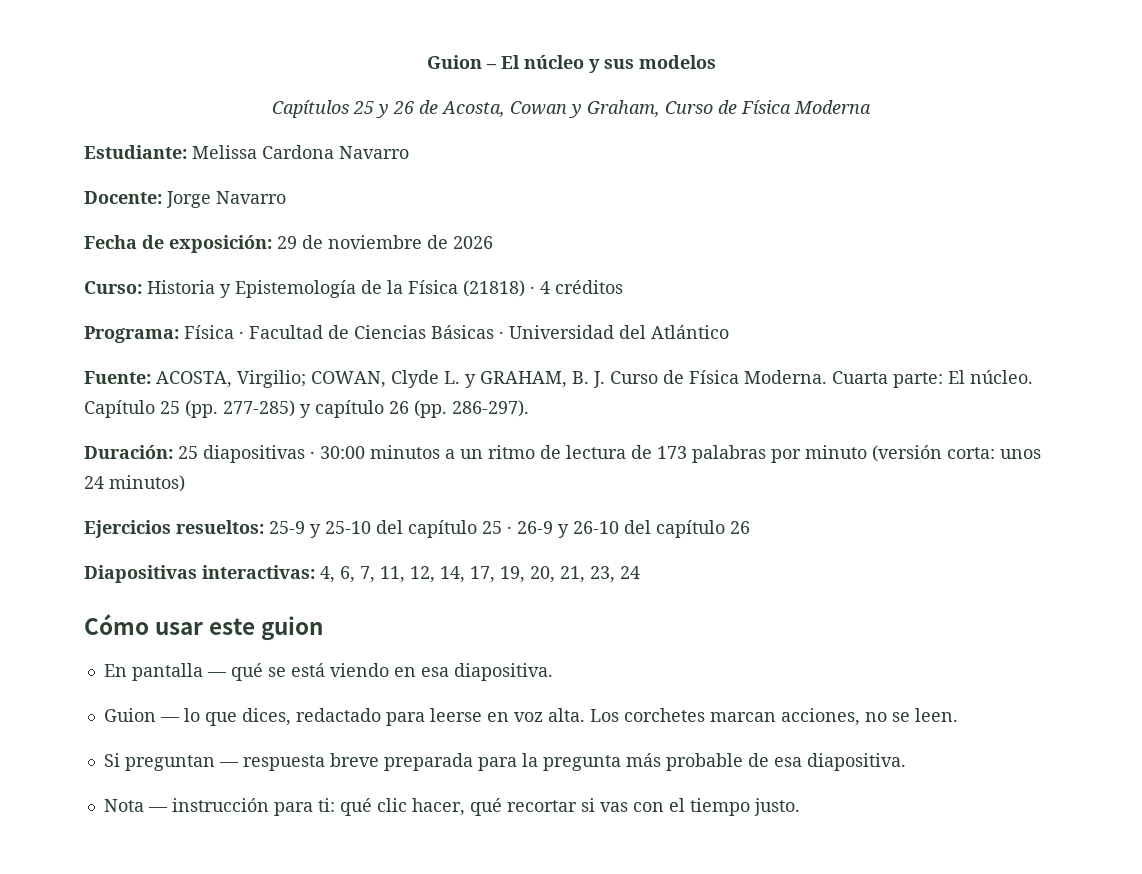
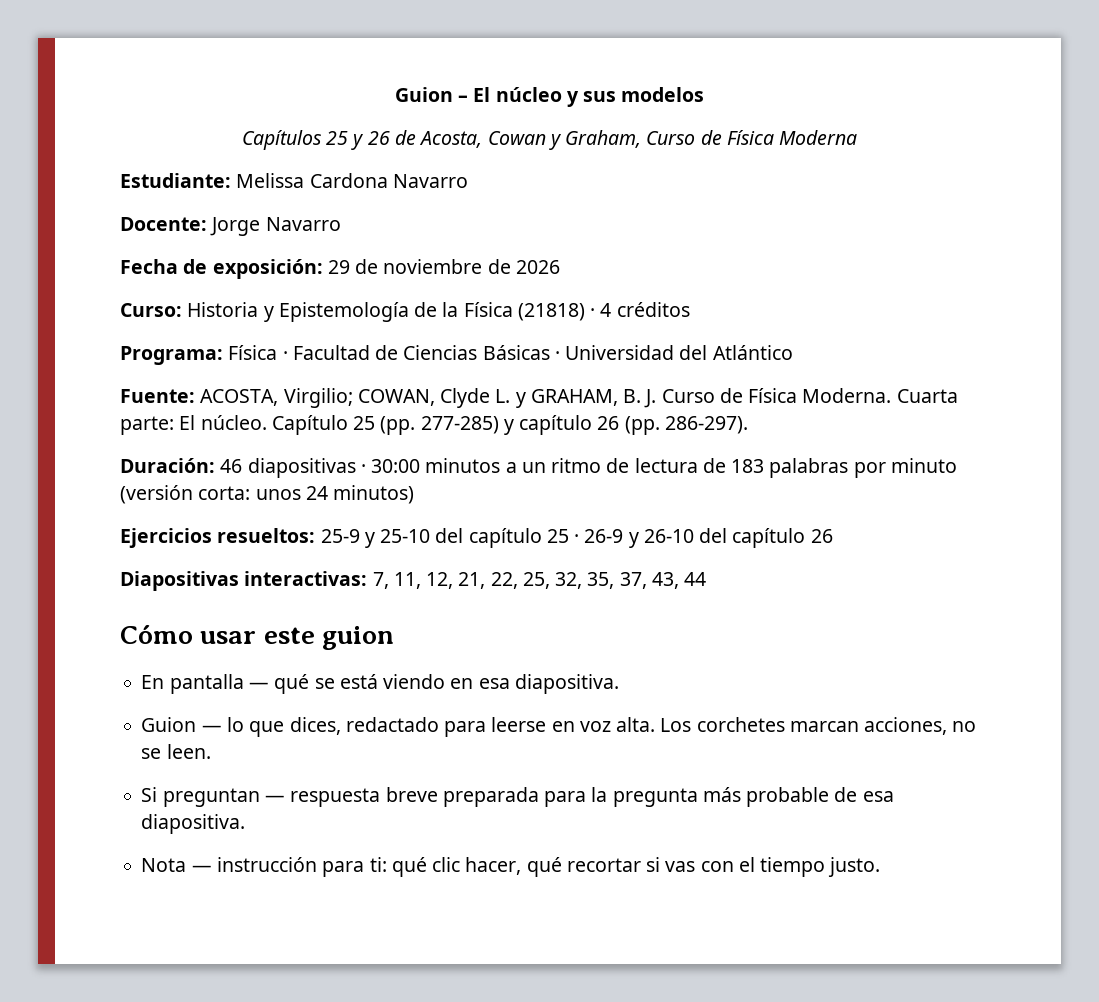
[178,446,198,459] 25 -> [220,459,243,473] 46
[657,446,687,459] 173 -> [731,459,765,473] 183
[320,566,355,583] 4, 6, -> (368, 578) none
[440,566,640,583] 14, 17, 19, 20, 21, 23, 24 -> [458,572,707,589] 21, 22, 25, 32, 35, 37, 43, 44

